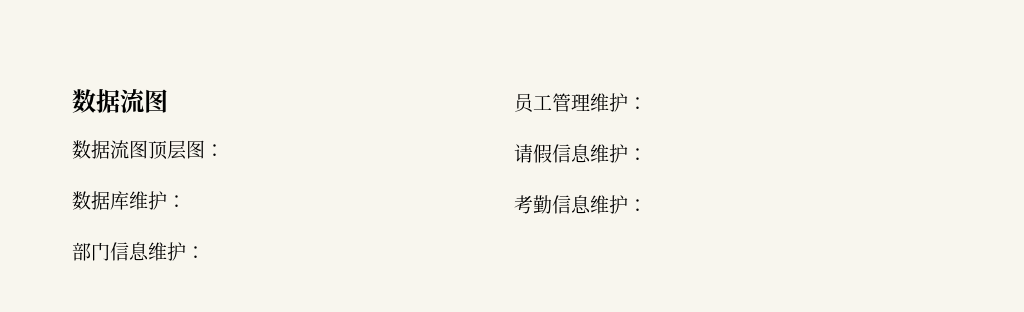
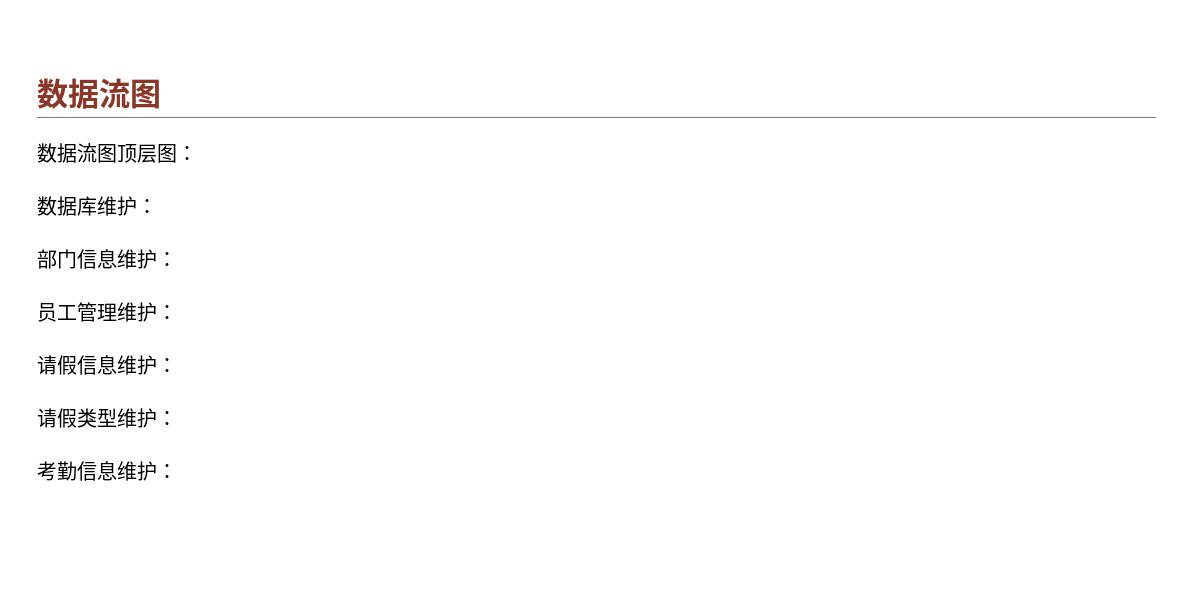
(647, 154) none -> [37,408,177,428] // 请假类型维护：

